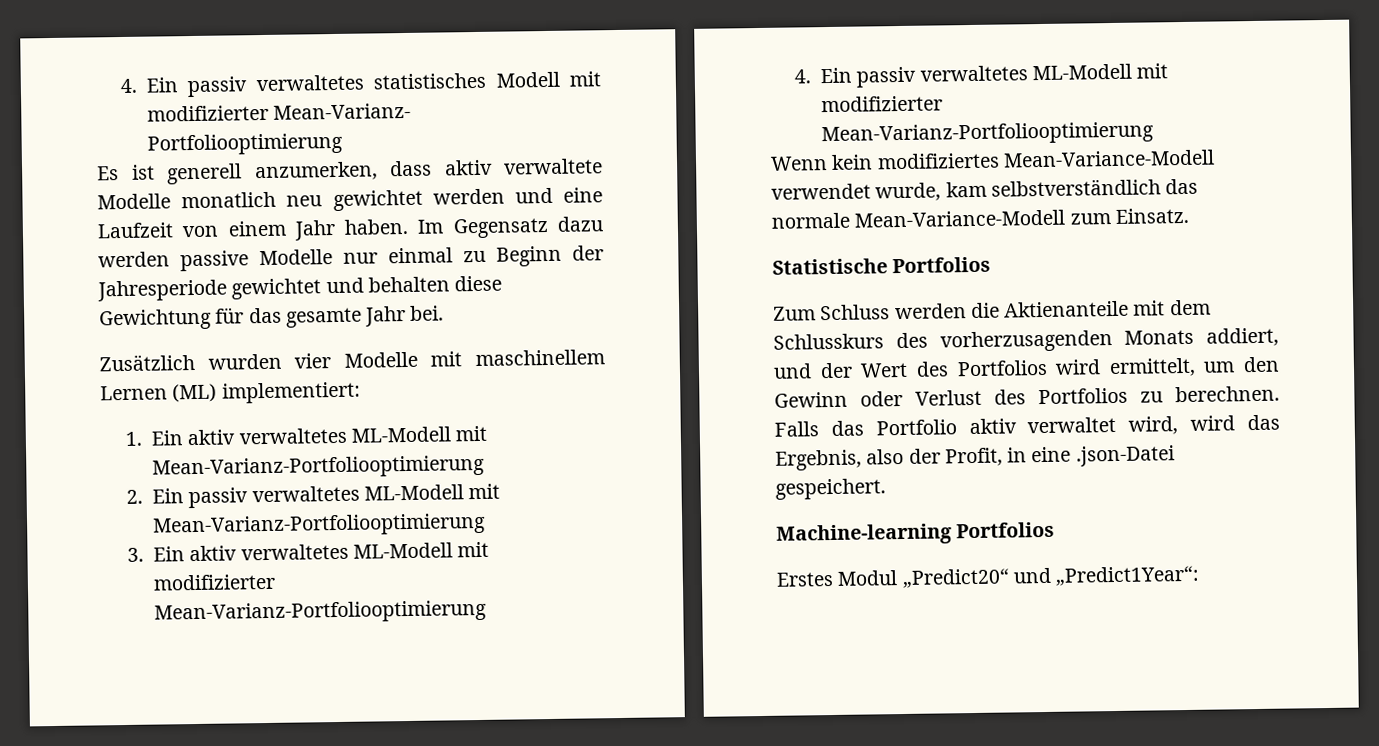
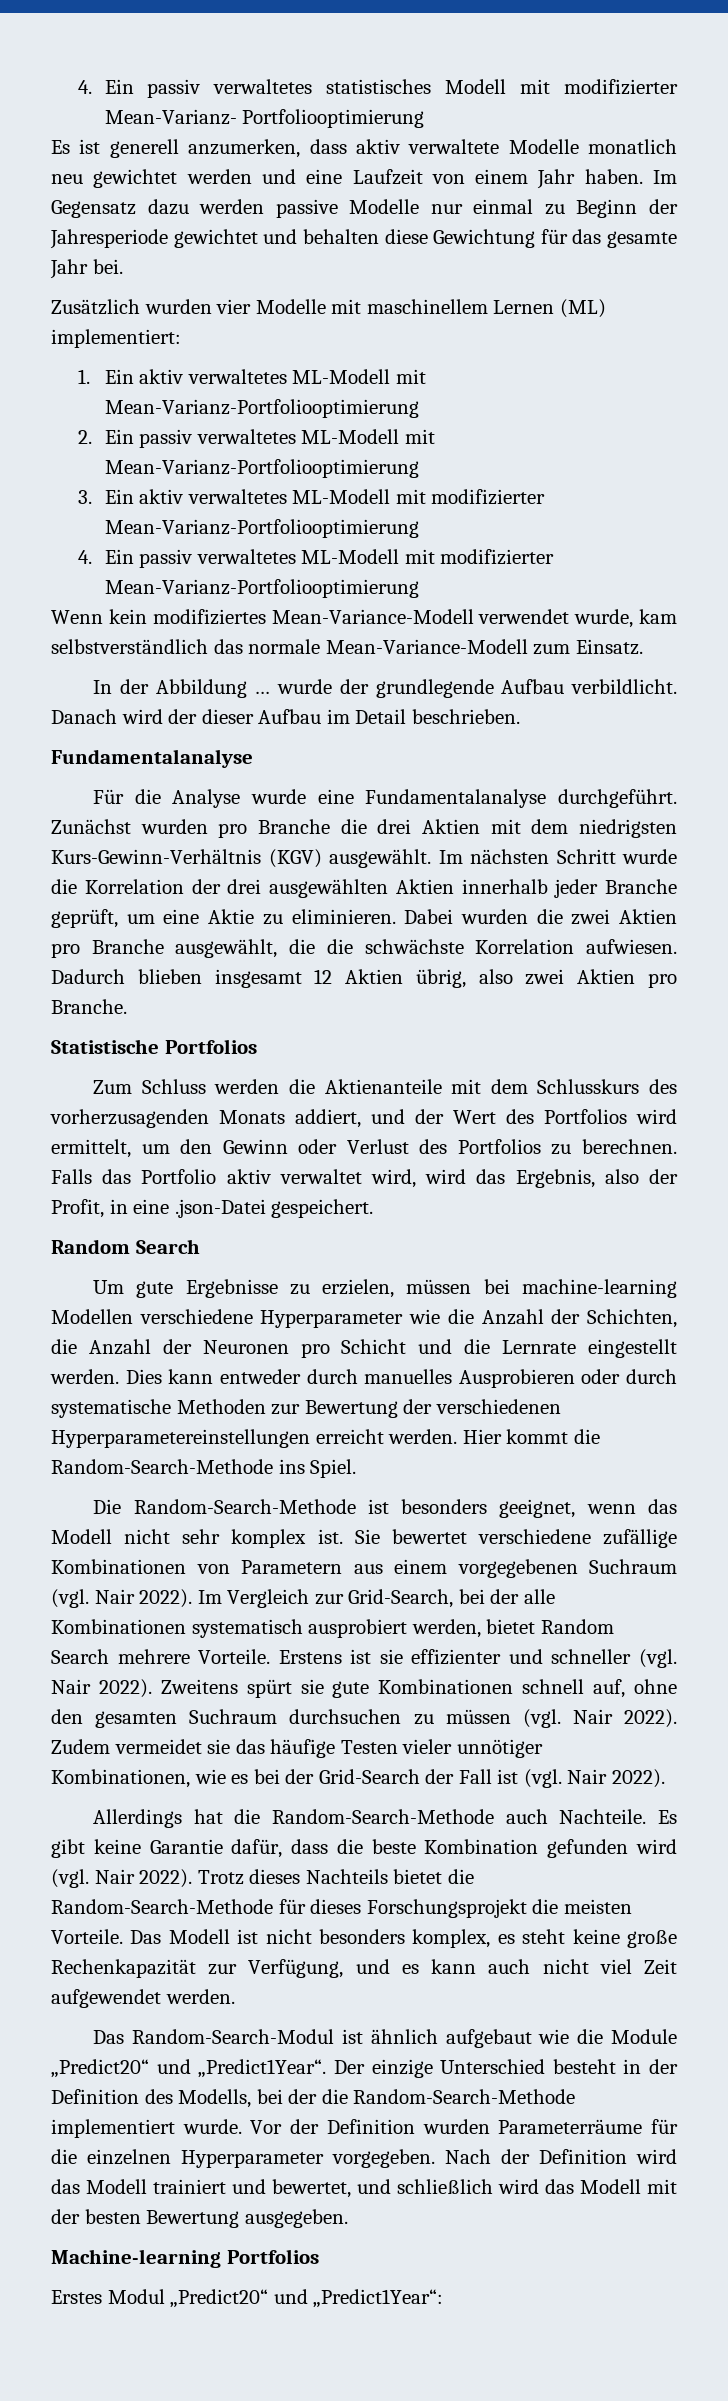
(1189, 215) none -> [93,679,677,698] [51,709,520,724] [51,749,253,768] [93,789,677,808] [51,819,678,838] [51,849,677,868] [51,879,677,898] [51,909,677,928] [51,939,677,958] [51,969,677,988] [51,999,127,1014] // In der Abbildung … wurde der grundlegende Aufbau verbildlicht. Danach wird der dieser Aufbau im Detail beschrieben. // Fundamentalanalyse // Für die Analyse wurde eine Fundamentalanalyse durchgeführt. Zunächst wurden pro Branche die drei Aktien mit dem niedrigsten Kurs-Gewinn-Verhältnis (KGV) ausgewählt. Im nächsten Schritt wurde die Korrelation der drei ausgewählten Aktien innerhalb jeder Branche geprüft, um eine Aktie zu eliminieren. Dabei wurden die zwei Aktien pro Branche ausgewählt, die die schwächste Korrelation aufwiesen. Dadurch blieben insgesamt 12 Aktien übrig, also zwei Aktien pro Branche.
(886, 489) none -> [51,1239,200,1254] [93,1279,677,1298] [51,1309,677,1328] [51,1339,678,1358] [50,1369,677,1388] [51,1399,561,1418] [51,1429,600,1448] [51,1459,357,1478] [93,1499,677,1518] [51,1529,677,1548] [51,1559,677,1578] [51,1589,555,1608] [51,1619,614,1638] [51,1649,677,1668] [51,1679,678,1698] [51,1709,677,1728] [51,1739,543,1758] [51,1769,665,1788] [93,1809,677,1828] [51,1839,677,1858] [51,1869,474,1888] [51,1899,632,1918] [51,1929,677,1948] [51,1959,677,1978] [51,1989,235,2008] [93,2029,677,2048] [51,2059,678,2078] [51,2089,576,2108] [51,2119,678,2138] [51,2149,677,2168] [51,2179,677,2198] [51,2209,348,2228] // Random Search // Um gute Ergebnisse zu erzielen, müssen bei machine-learning Modellen verschiedene Hyperparameter wie die Anzahl der Schichten, die Anzahl der Neuronen pro Schicht und die Lernrate eingestellt werden. Dies kann entweder durch manuelles Ausprobieren oder durch systematische Methoden zur Bewertung der verschiedenen Hyperparametereinstellungen erreicht werden. Hier kommt die Random-Search-Methode ins Spiel. // Die Random-Search-Methode ist besonders geeignet, wenn das Modell nicht sehr komplex ist. Sie bewertet verschiedene zufällige Kombinationen von Parametern aus einem vorgegebenen Suchraum (vgl. Nair 2022). Im Vergleich zur Grid-Search, bei der alle Kombinationen systematisch ausprobiert werden, bietet Random Search mehrere Vorteile. Erstens ist sie effizienter und schneller (vgl. Nair 2022). Zweitens spürt sie gute Kombinationen schnell auf, ohne den gesamten Suchraum durchsuchen zu müssen (vgl. Nair 2022). Zudem vermeidet sie das häufige Testen vieler unnötiger Kombinationen, wie es bei der Grid-Search der Fall ist (vgl. Nair 2022). // Allerdings hat die Random-Search-Methode auch Nachteile. Es gibt keine Garantie dafür, dass die beste Kombination gefunden wird (vgl. Nair 2022). Trotz dieses Nachteils bietet die Random-Search-Methode für dieses Forschungsprojekt die meisten Vorteile. Das Modell ist nicht besonders komplex, es steht keine große Rechenkapazität zur Verfügung, und es kann auch nicht viel Zeit aufgewendet werden. // Das Random-Search-Modul ist ähnlich aufgebaut wie die Module „Predict20“ und „Predict1Year“. Der einzige Unterschied besteht in der Definition des Modells, bei der die Random-Search-Methode implementiert wurde. Vor der Definition wurden Parameterräume für die einzelnen Hyperparameter vorgegeben. Nach der Definition wird das Modell trainiert und bewertet, und schließlich wird das Modell mit der besten Bewertung ausgegeben.

